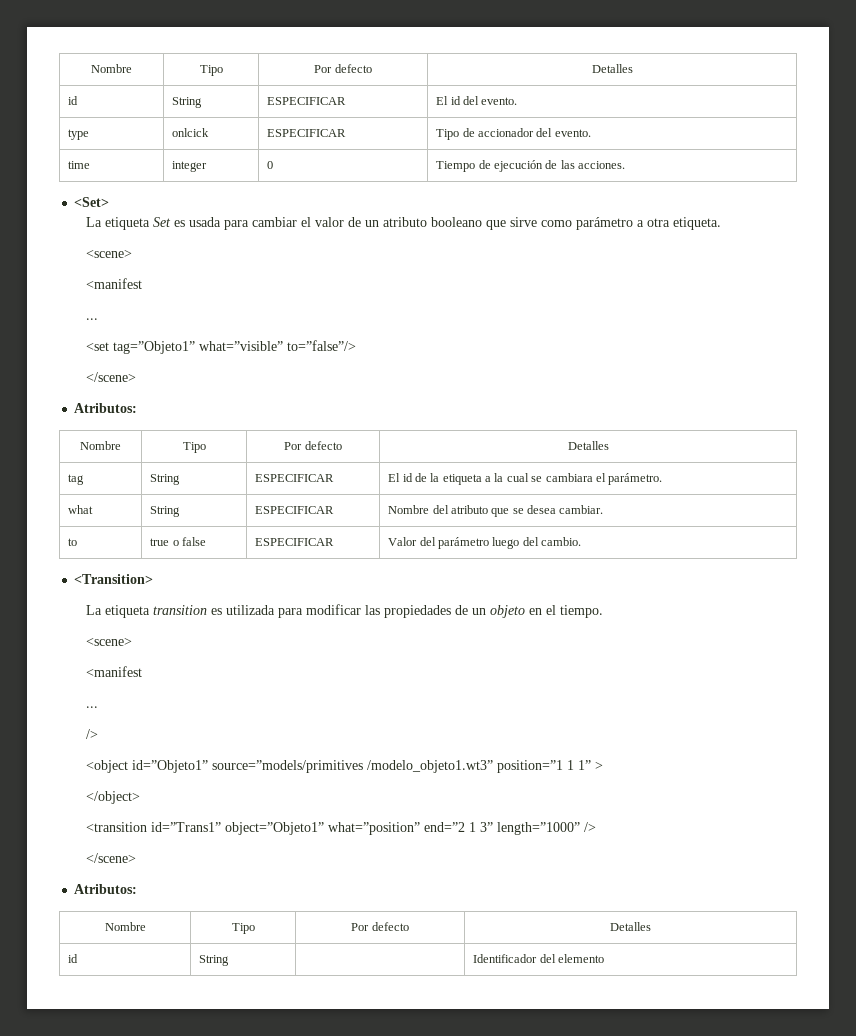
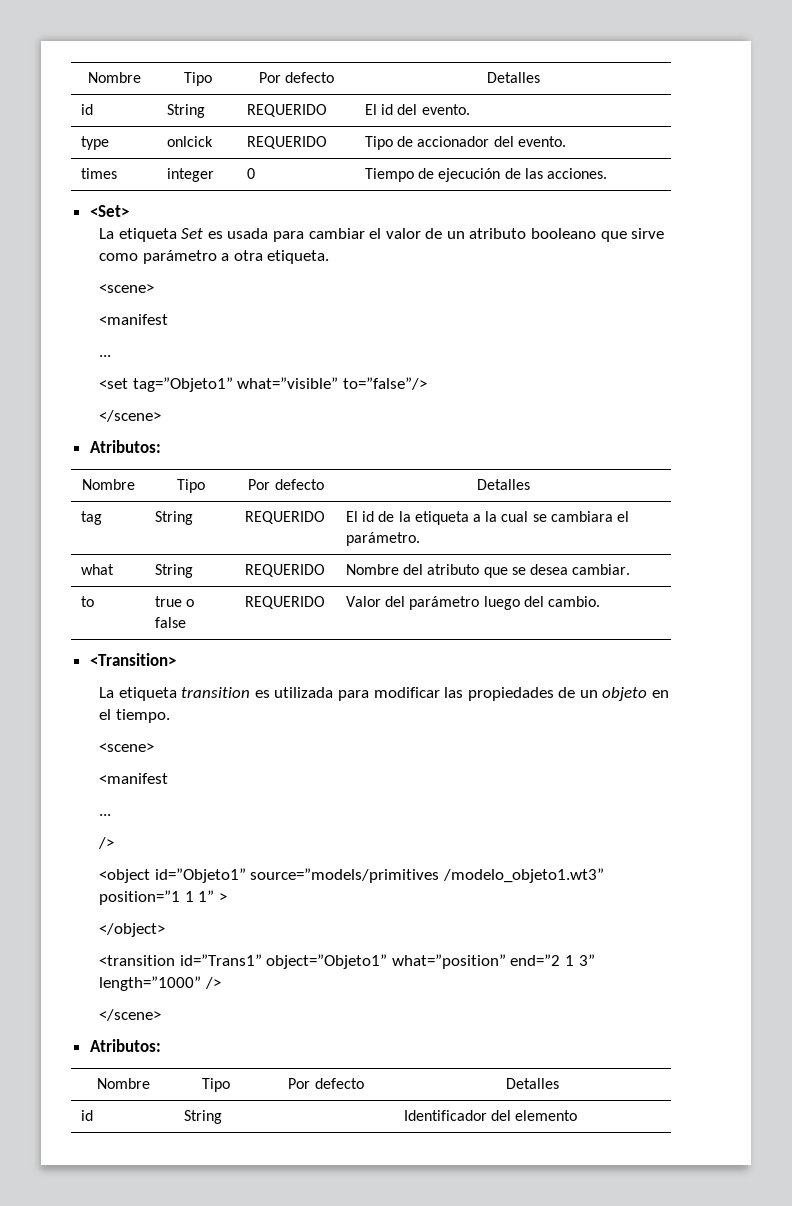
[91,64,132,73] [199,65,223,76] [314,64,372,73] [591,64,633,73] [68,96,79,105] [172,97,203,108] [267,97,347,105] Nombre | Tipo | Por defecto | Detalles // id | String | ESPECIFICAR -> [88,72,141,83] [183,72,212,86] [258,72,335,83] [486,72,540,83] [81,104,94,115] [167,104,206,118] [247,104,328,117] Nombre | Tipo | Por defecto | Detalles // id | String | REQUERIDO
[267,129,347,137] ESPECIFICAR -> [247,136,328,149] REQUERIDO
[68,161,91,169] time -> [81,168,118,179] times
[255,474,335,482] ESPECIFICAR -> [245,511,326,524] REQUERIDO
[255,506,335,514] ESPECIFICAR -> [245,564,326,577] REQUERIDO
[255,538,335,546] ESPECIFICAR -> [245,596,326,609] REQUERIDO

